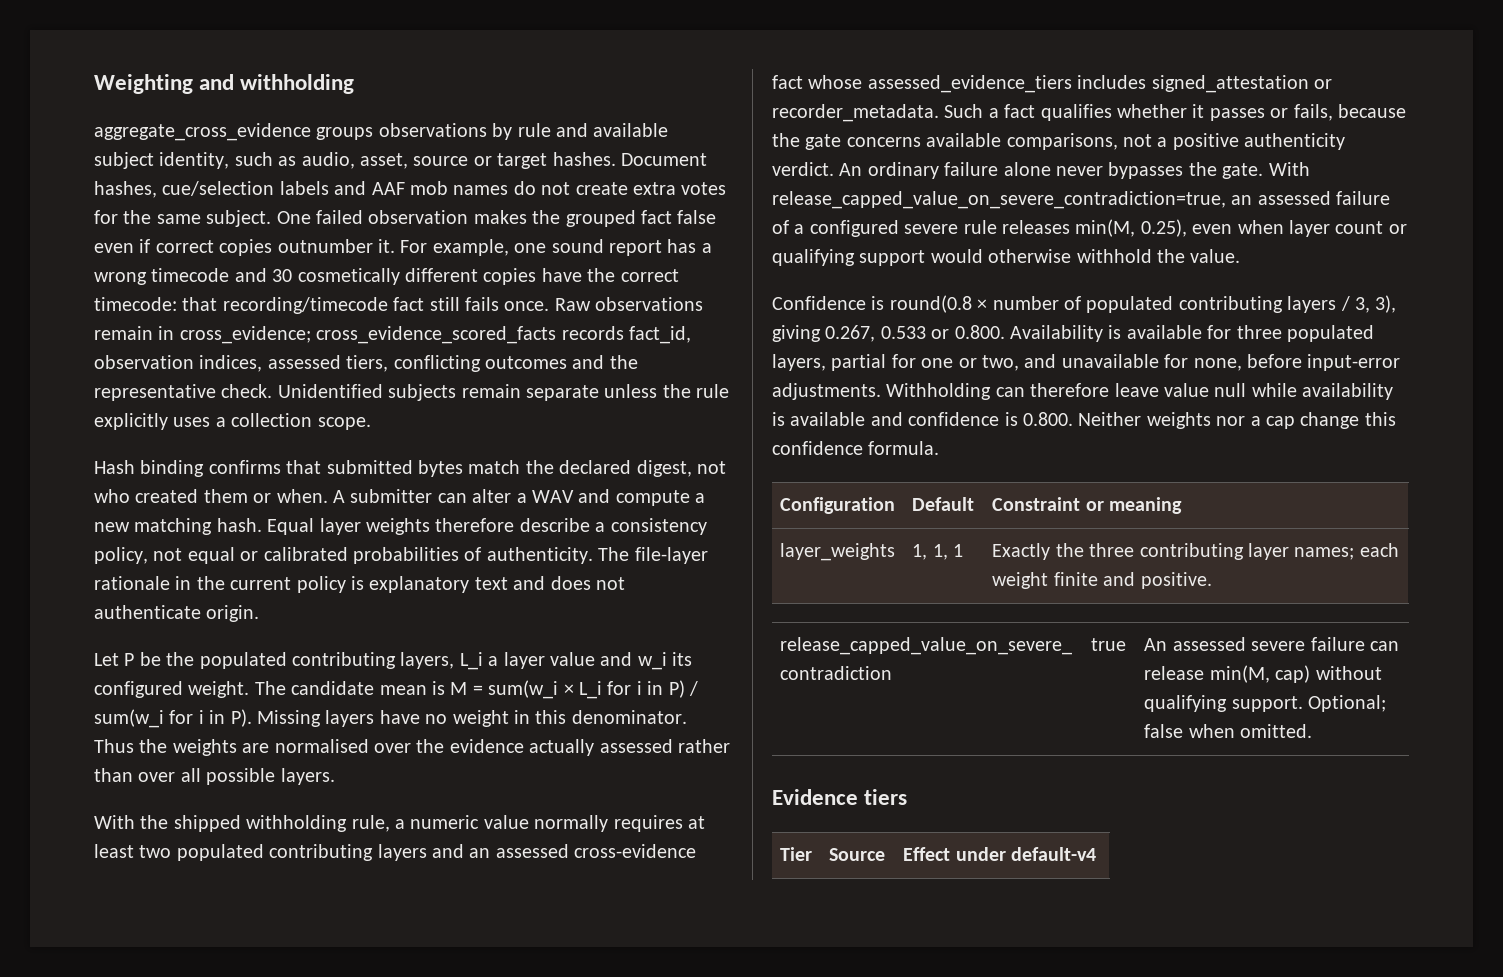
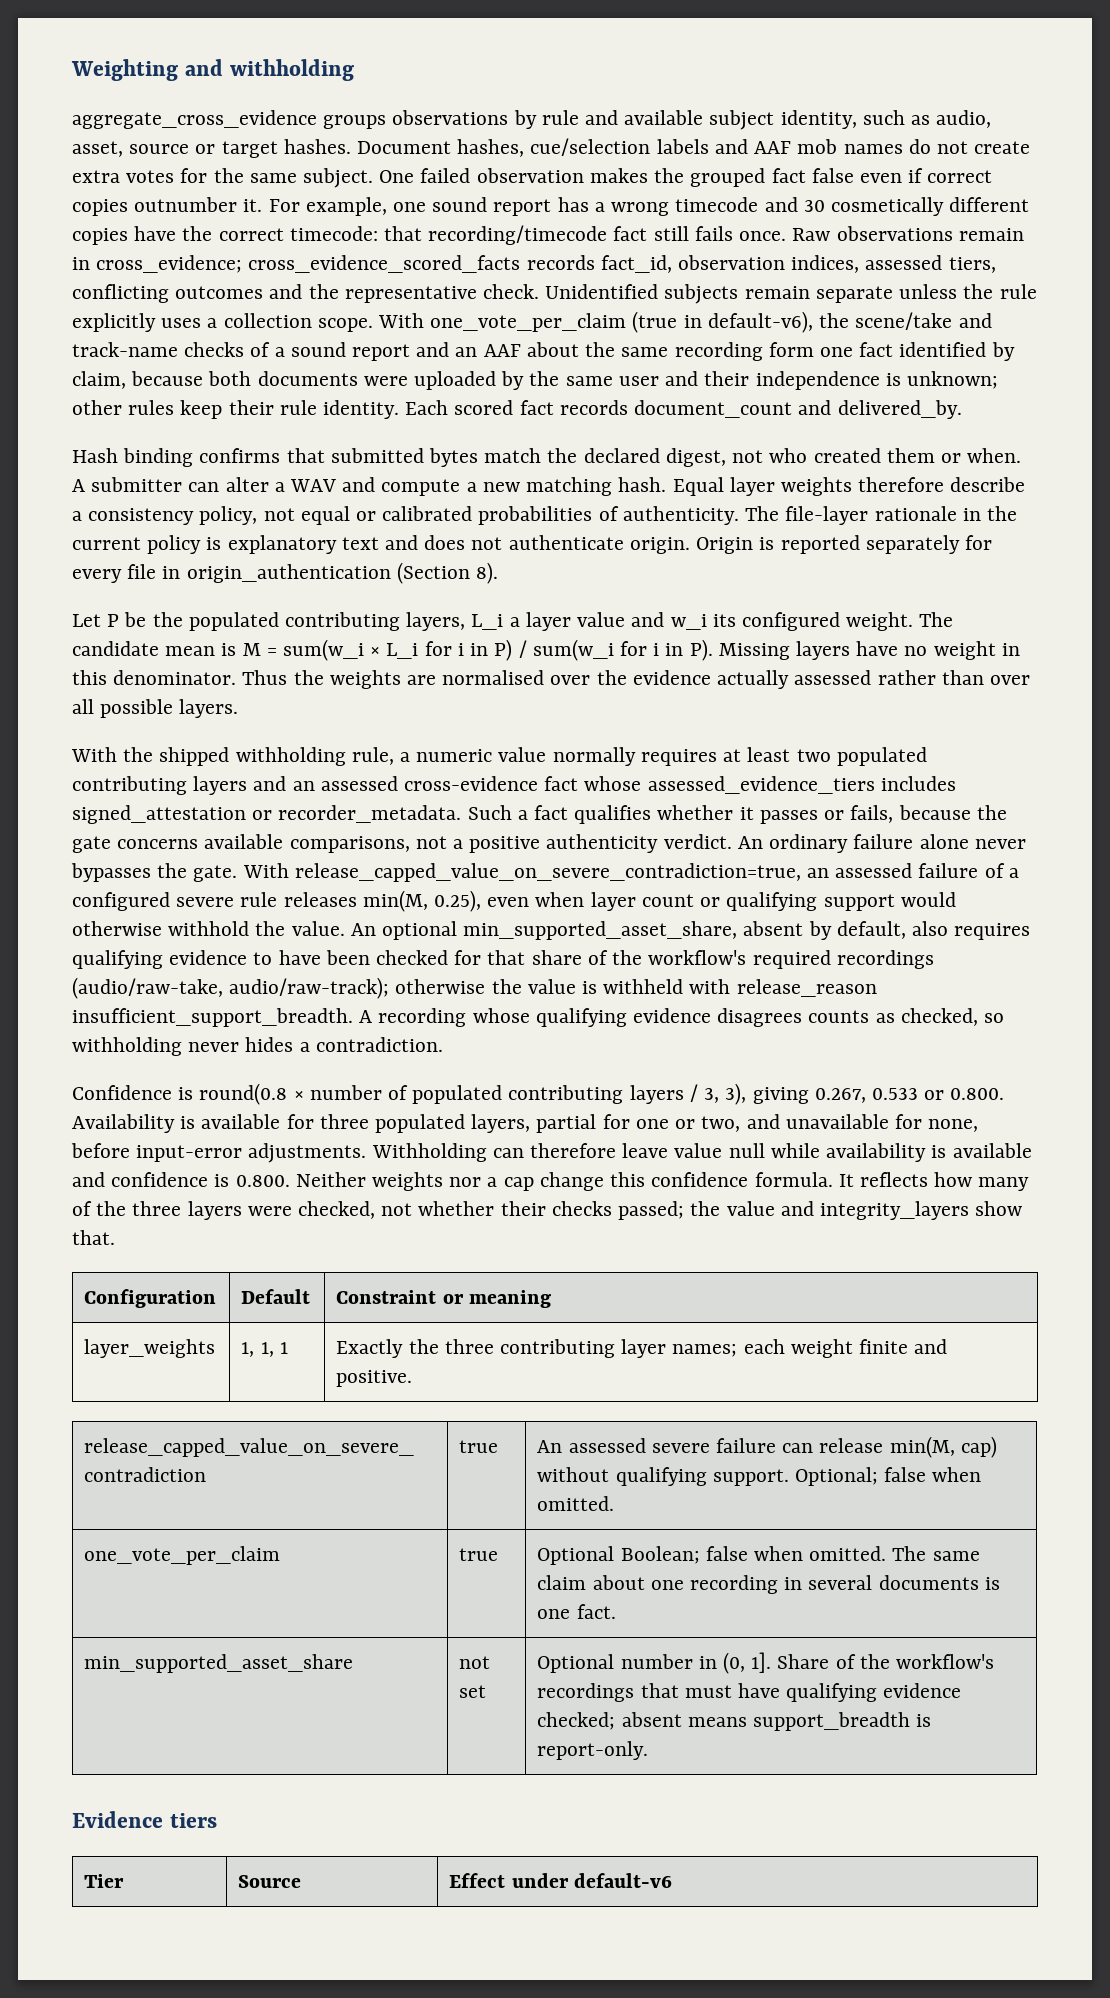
(371, 423) none -> [378,311,992,333] [72,342,1015,361] [72,371,998,390] [72,400,962,419] With one_vote_per_claim (true in default-v6), the scene/take and track-name checks of a sound report and an AAF about the same recording form one fact identified by claim, because both documents were uploaded by the same user and their independence is unknown; other rules keep their rule identity. Each scored fact records document_count and delivered_by.
(260, 613) none -> [696,535,992,554] [72,562,499,584] Origin is reported separately for every file in origin_authentication (Section 8).
(1241, 256) none -> [350,921,1031,940] [72,950,934,969] [72,977,877,999] [72,1008,1005,1027] [72,1037,443,1056] An optional min_supported_asset_share, absent by default, also requires qualifying evidence to have been checked for that share of the workflow's required recordings (audio/raw-take, audio/raw-track); otherwise the value is withheld with release_reason insufficient_support_breadth. A recording whose qualifying evidence disagrees counts as checked, so withholding never hides a contradiction.
(940, 448) none -> [838,1172,1030,1191] [72,1201,1023,1220] [72,1230,115,1245] It reflects how many of the three layers were checked, not whether their checks passed; the value and integrity_layers show that.
(1313, 731) none -> [84,1546,281,1565] [459,1548,499,1561] [537,1546,980,1565] [537,1575,1000,1594] [537,1604,616,1619] [84,1654,354,1673] [459,1656,491,1669] [459,1685,487,1698] [537,1652,995,1674] [537,1683,962,1702] [537,1712,932,1731] [537,1741,649,1760] // one_vote_per_claim | true | Optional Boolean; false when omitted. The same claim about one recording in several documents is one fact. // min_supported_asset_share | not set | Optional number in (0, 1]. Share of the workflow's recordings that must have qualifying evidence checked; absent means support_breadth is report-only.
[1011,847,1097,861] default-v4 -> [573,1873,672,1888] default-v6

